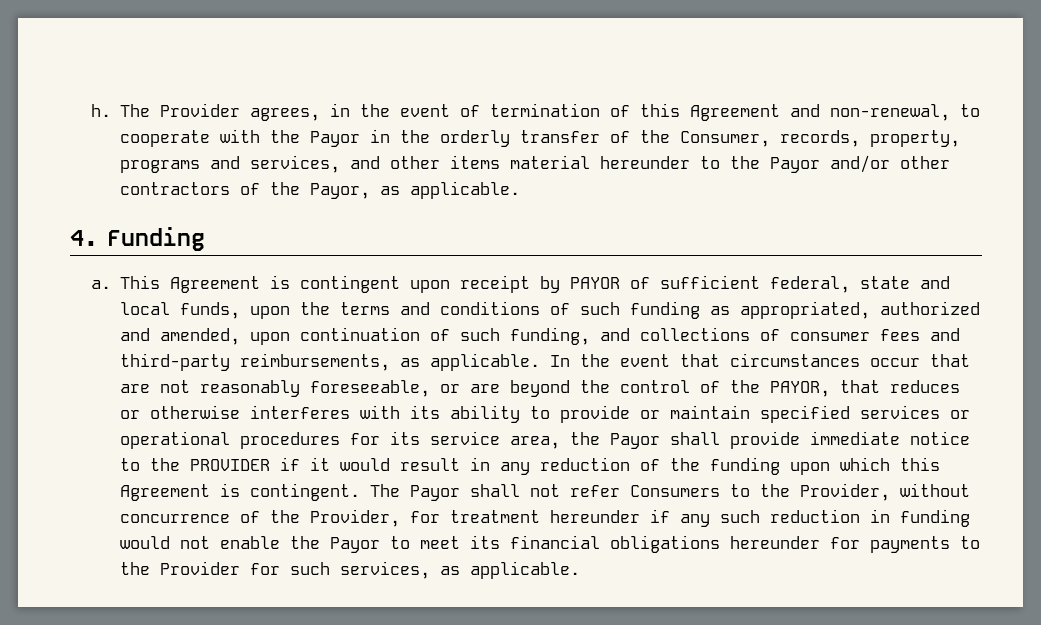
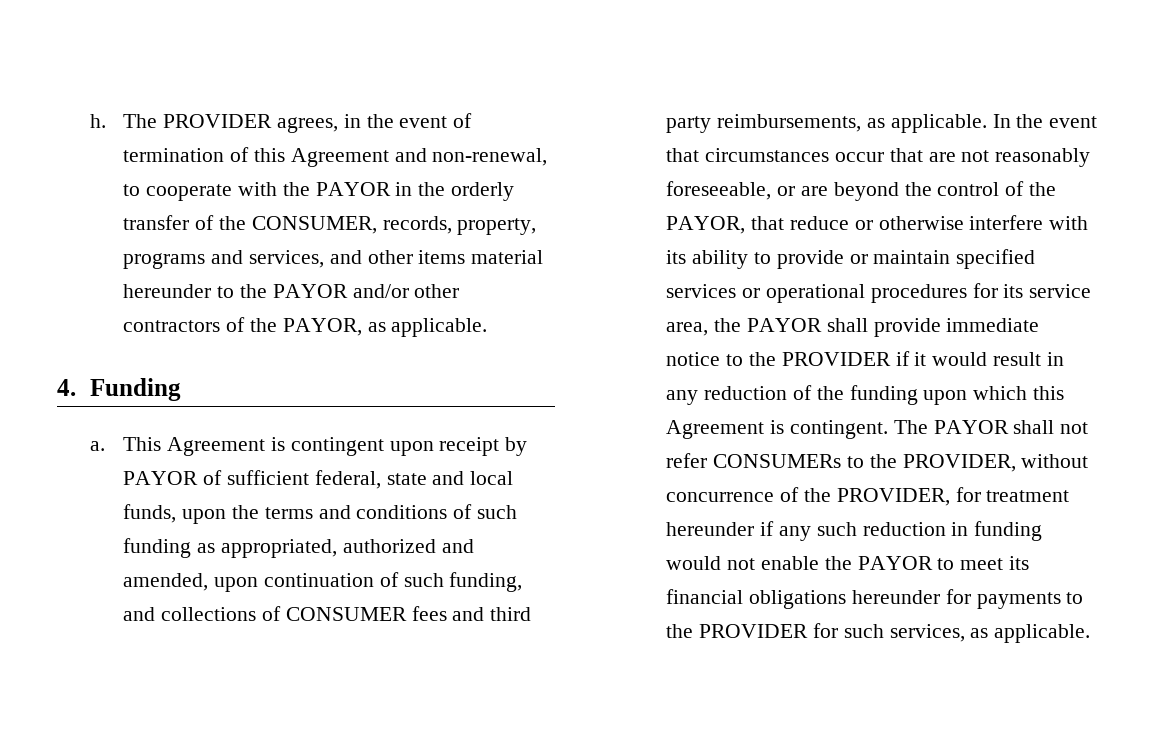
[159,103,240,117] Provider -> [163,114,273,128] PROVIDER
[309,131,360,147] Payor -> [315,182,391,196] PAYOR
[679,131,770,147] Consumer, -> [251,216,377,234] CONSUMER,
[769,157,820,173] Payor -> [272,284,348,298] PAYOR
[309,183,370,199] Payor, -> [282,318,362,336] PAYOR,
[789,332,870,341] consumer -> [285,607,407,621] CONSUMER
[119,353,230,371] third-party -> [490,607,532,621] [666,116,712,133] third party
[889,380,960,393] reduces -> [789,216,849,230] reduce
[249,405,350,419] interferes -> [969,215,1044,230] interfere
[609,433,660,449] Payor -> [746,318,822,332] PAYOR
[409,485,460,501] Payor -> [933,420,1009,434] PAYOR
[629,483,890,501] Consumers to the Provider, -> [713,454,1016,472] CONSUMERs to the PROVIDER,
[309,509,400,527] Provider, -> [836,488,950,506] PROVIDER,
[329,537,380,553] Payor -> [857,556,933,570] PAYOR
[159,561,240,575] Provider -> [699,624,809,638] PROVIDER

